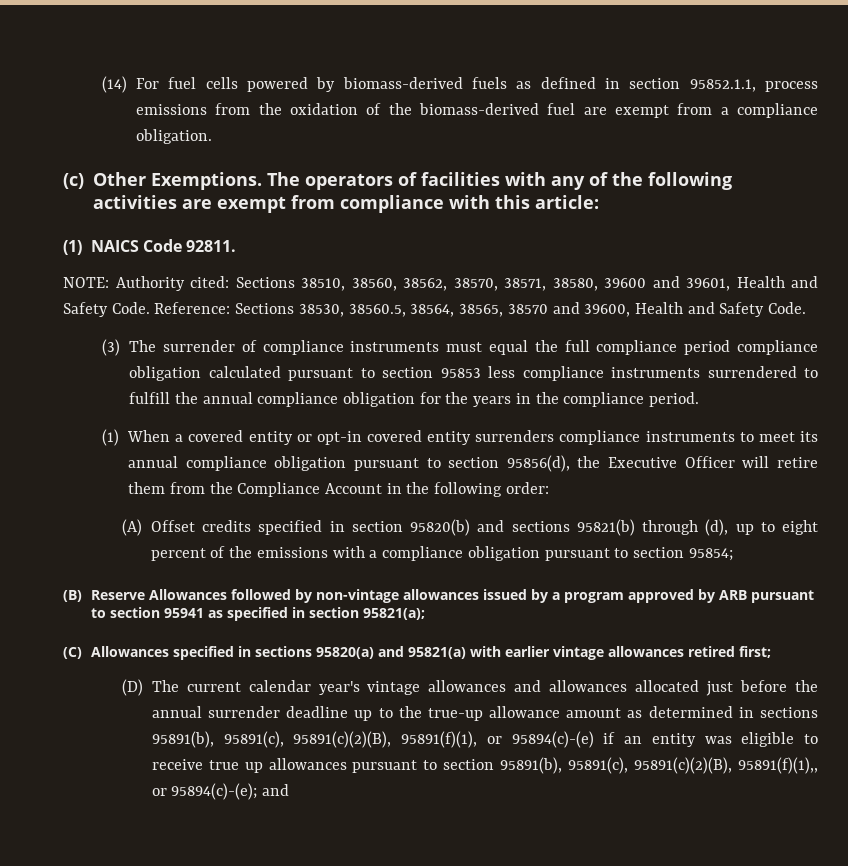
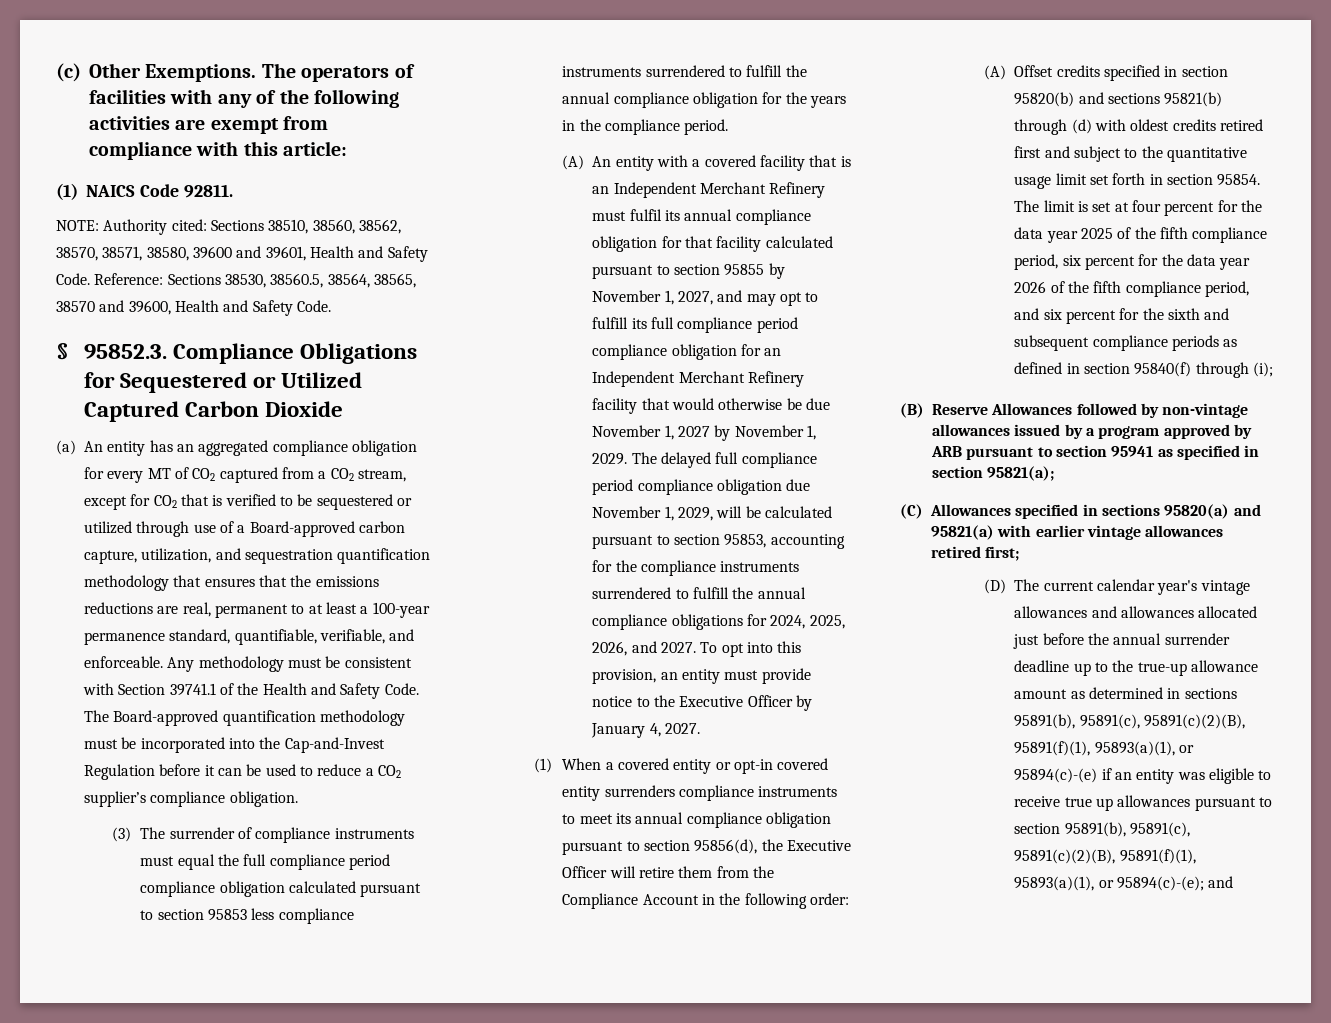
[102,76,818,93] [136,103,818,118] [136,129,213,144] (14) For fuel cells powered by biomass-derived fuels as defined in section 95852.1.1, process emissions from the oxidation of the biomass-derived fuel are exempt from a compliance obligation. // -> (56, 72) none
(807, 308) none -> [56,343,418,364] [84,372,363,393] [84,401,344,422] [56,440,418,456] [84,467,406,483] [84,494,412,510] [84,521,406,537] [84,548,431,564] [84,575,379,591] [84,602,430,618] [84,629,415,645] [84,656,412,672] [83,683,419,699] [84,710,406,726] [84,737,385,753] [84,764,401,780] [84,791,298,807] // § 95852.3. Compliance Obligations for Sequestered or Utilized Captured Carbon Dioxide // (a) An entity has an aggregated compliance obligation for every MT of CO2 captured from a CO2 stream, except for CO2 that is verified to be sequestered or utilized through use of a Board-approved carbon capture, utilization, and sequestration quantification methodology that ensures that the emissions reductions are real, permanent to at least a 100-year permanence standard, quantifiable, verifiable, and enforceable. Any methodology must be consistent with Section 39741.1 of the Health and Safety Code. The Board-approved quantification methodology must be incorporated into the Cap-and-Invest Regulation before it can be used to reduce a CO2 supplier’s compliance obligation.
(700, 399) none -> [562,155,851,171] [592,182,826,198] [592,209,811,225] [592,236,833,252] [592,263,785,279] [592,290,819,306] [592,317,798,333] [592,344,782,360] [592,371,804,387] [592,398,830,414] [592,425,816,441] [592,452,817,468] [592,479,811,495] [592,506,832,521] [592,534,845,549] [592,560,800,576] [592,587,806,599] [592,614,845,630] [592,641,802,657] [592,668,811,684] [592,695,812,711] [591,723,700,738] // (A) An entity with a covered facility that is an Independent Merchant Refinery must fulfil its annual compliance obligation for that facility calculated pursuant to section 95855 by November 1, 2027, and may opt to fulfill its full compliance period compliance obligation for an Independent Merchant Refinery facility that would otherwise be due November 1, 2027 by November 1, 2029. The delayed full compliance period compliance obligation due November 1, 2029, will be calculated pursuant to section 95853, accounting for the compliance instruments surrendered to fulfill the annual compliance obligations for 2024, 2025, 2026, and 2027. To opt into this provision, an entity must provide notice to the Executive Officer by January 4, 2027.
[705,519,818,536] [150,546,733,561] (d), up to eight percent of the emissions with a compliance obligation pursuant to section 95854; -> [1071,119,1263,134] [1014,146,1247,162] [1014,173,1261,189] [1014,200,1262,216] [1014,227,1268,243] [1014,254,1251,270] [1014,281,1249,297] [1014,308,1230,324] [1014,335,1238,351] [1014,362,1273,378] (d) with oldest credits retired first and subject to the quantitative usage limit set forth in section 95854. The limit is set at four percent for the data year 2025 of the fifth compliance period, six percent for the data year 2026 of the fifth compliance period, and six percent for the sixth and subsequent compliance periods as defined in section 95840(f) through (i);
(477, 739) none -> [1094,741,1175,756] 95893(a)(1),
[738,757,819,774] 95891(f)(1),, -> [1119,849,1196,864] [1014,876,1095,891] 95891(f)(1), 95893(a)(1),

